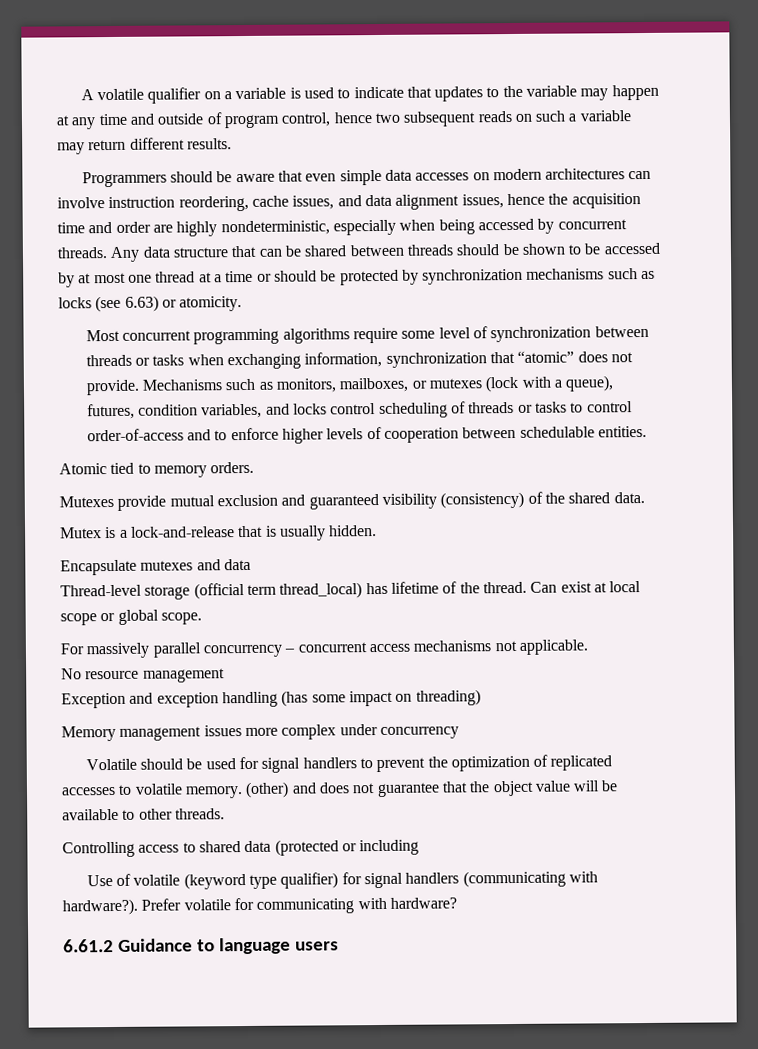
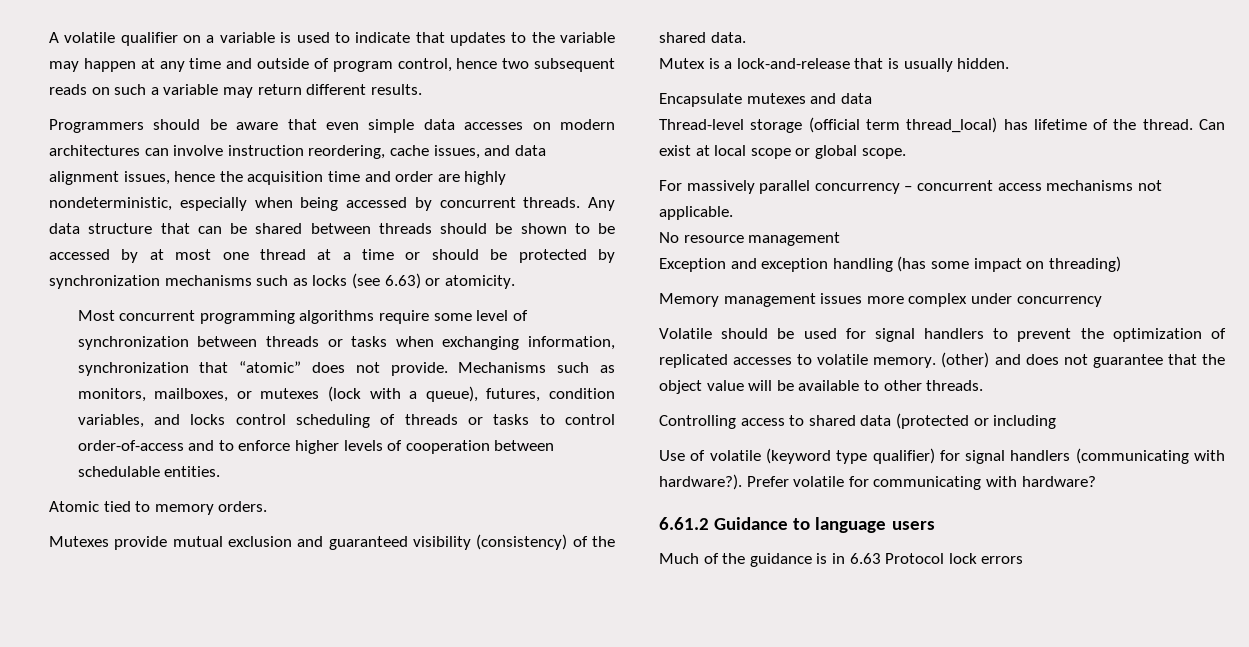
(339, 946) none -> [659,553,1024,567] // Much of the guidance is in 6.63 Protocol lock errors

